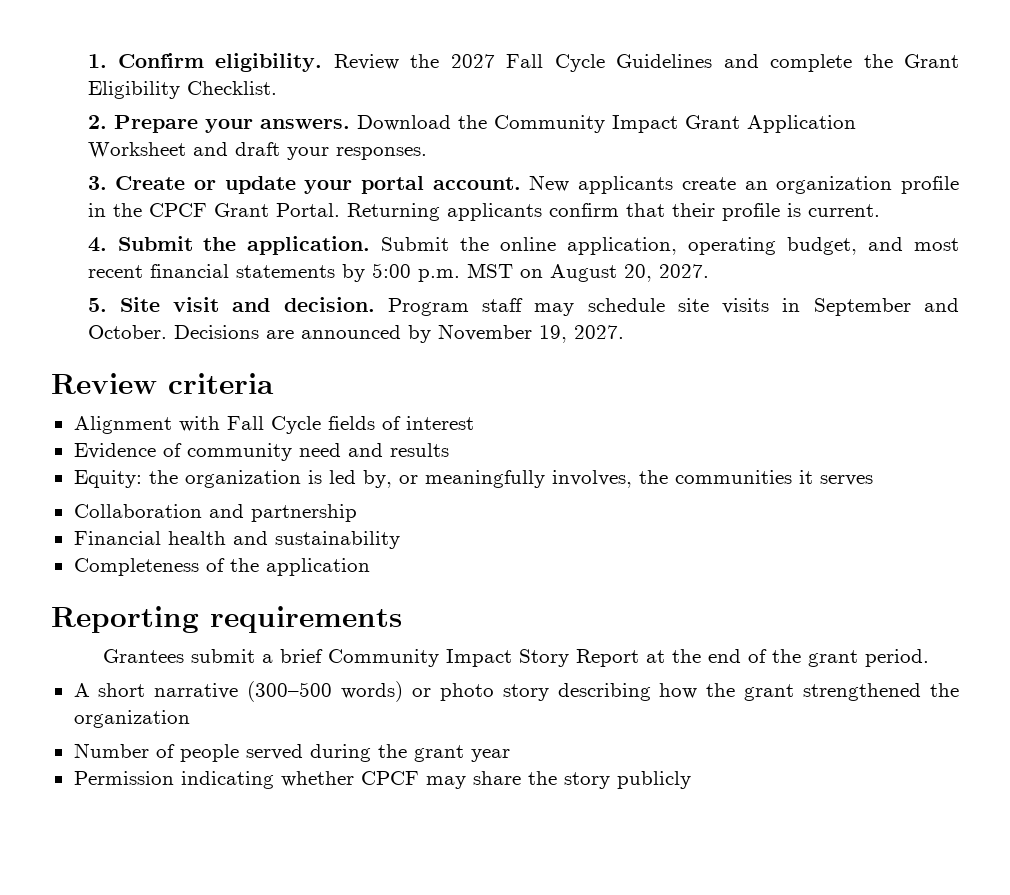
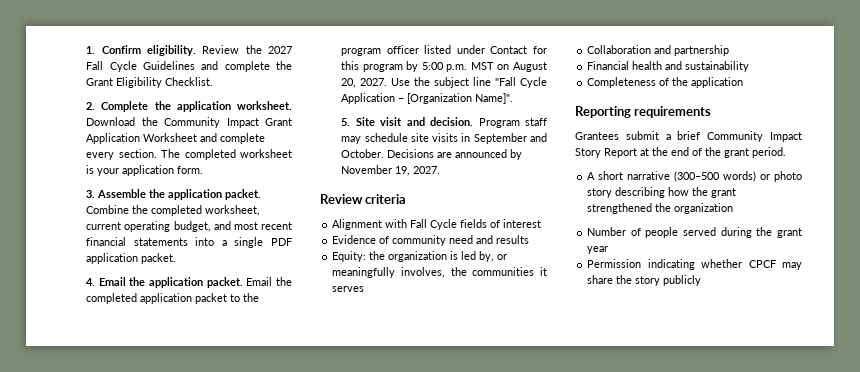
[113,115,350,133] Prepare your answers. -> [101,101,292,112] Complete the application worksheet.
[234,142,427,160] [87,175,960,194] [87,203,880,221] [87,236,678,255] draft your responses. // 3. Create or update your portal account. New applicants create an organization profile in the CPCF Grant Portal. Returning applicants confirm that their profile is current. // 4. Submit the application. Submit the online application, -> [220,133,266,144] [86,149,292,160] [86,165,204,176] [86,189,262,200] [86,205,261,216] [86,222,122,230] complete every section. The completed worksheet is your application form. // 3. Assemble the application packet. Combine the completed worksheet, current
(335, 271) none -> [195,237,292,248] [86,253,177,264] [86,277,293,288] [86,293,260,304] [341,45,547,56] [341,61,403,72] into a single PDF application packet. // 4. Email the application packet. Email the completed application packet to the program officer listed under Contact for this program
(709, 271) none -> [391,77,547,88] [341,93,514,104] Use the subject line "Fall Cycle Application – [Organization Name]".

